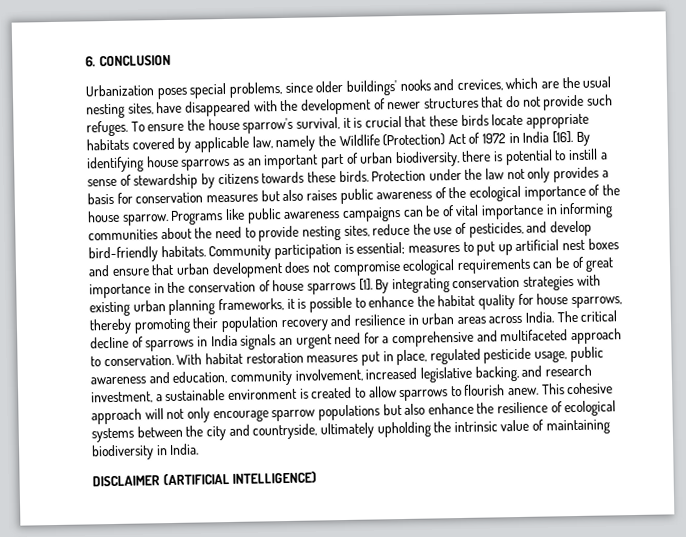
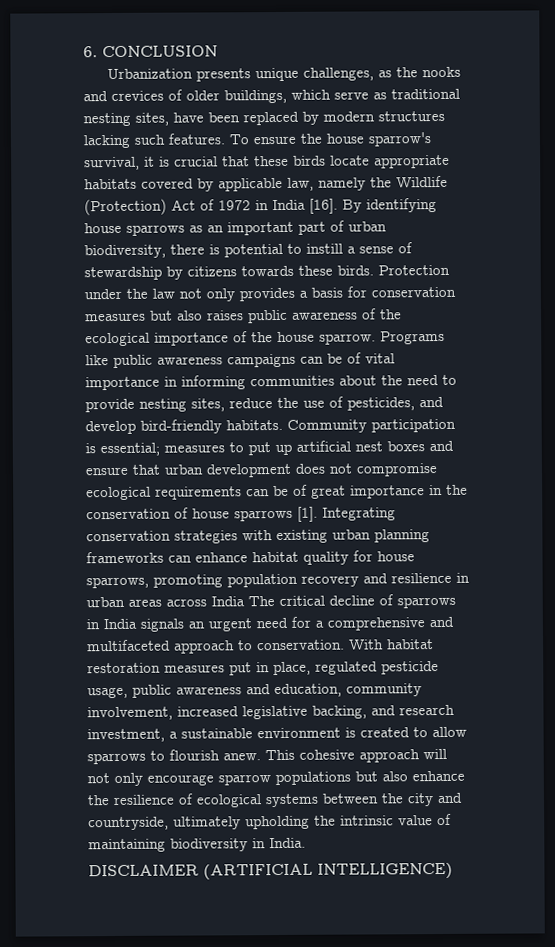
[156,76,612,100] [86,94,614,119] [86,120,128,137] poses special problems, since older buildings' nooks and crevices, which are the usual nesting sites, have disappeared with the development of newer structures that do not provide such refuges. -> [196,66,462,82] [83,88,460,104] [83,110,445,127] [83,133,225,149] presents unique challenges, as the nooks and crevices of older buildings, which serve as traditional nesting sites, have been replaced by modern structures lacking such features.
[375,278,450,294] By integrating -> [322,507,396,521] Integrating
[217,295,435,313] frameworks, it is possible to enhance the -> [86,551,248,564] frameworks can enhance
[89,317,220,335] thereby promoting their -> [153,574,223,588] promoting
[525,311,555,323] India. -> [211,596,245,607] India

